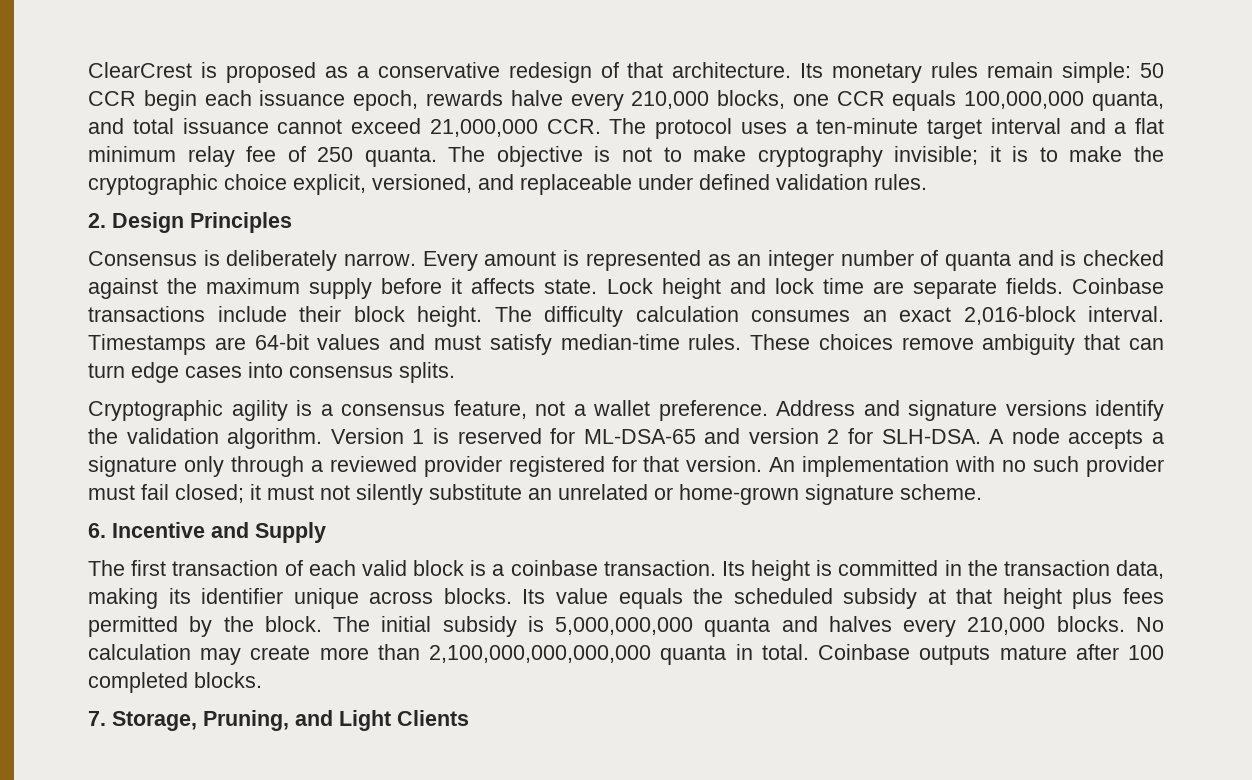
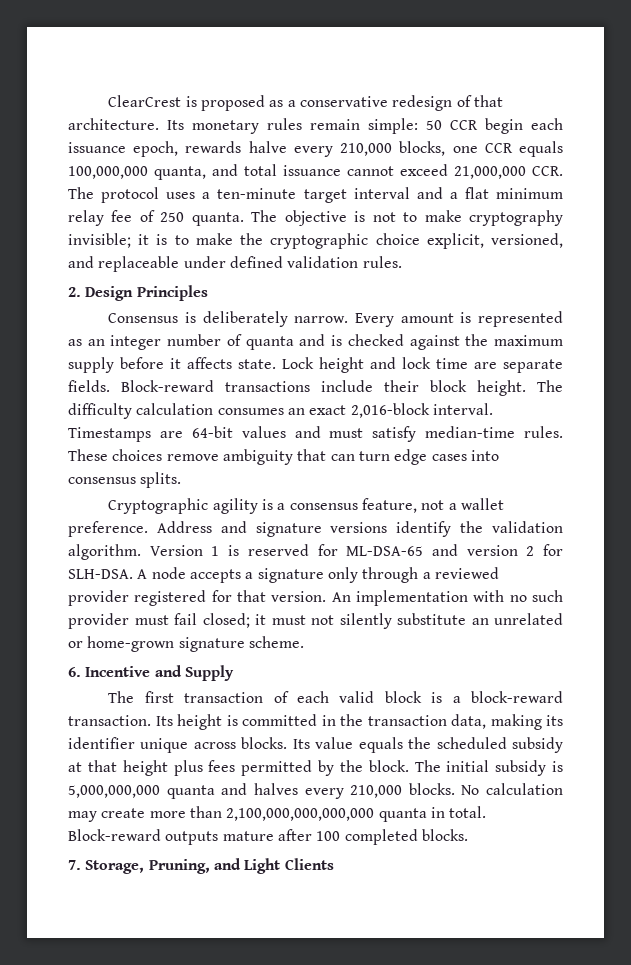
[1072,278,1164,294] Coinbase -> [121,380,214,392] Block-reward
[510,560,598,576] coinbase -> [471,691,563,703] block-reward
[818,644,911,660] Coinbase -> [68,829,161,841] Block-reward

